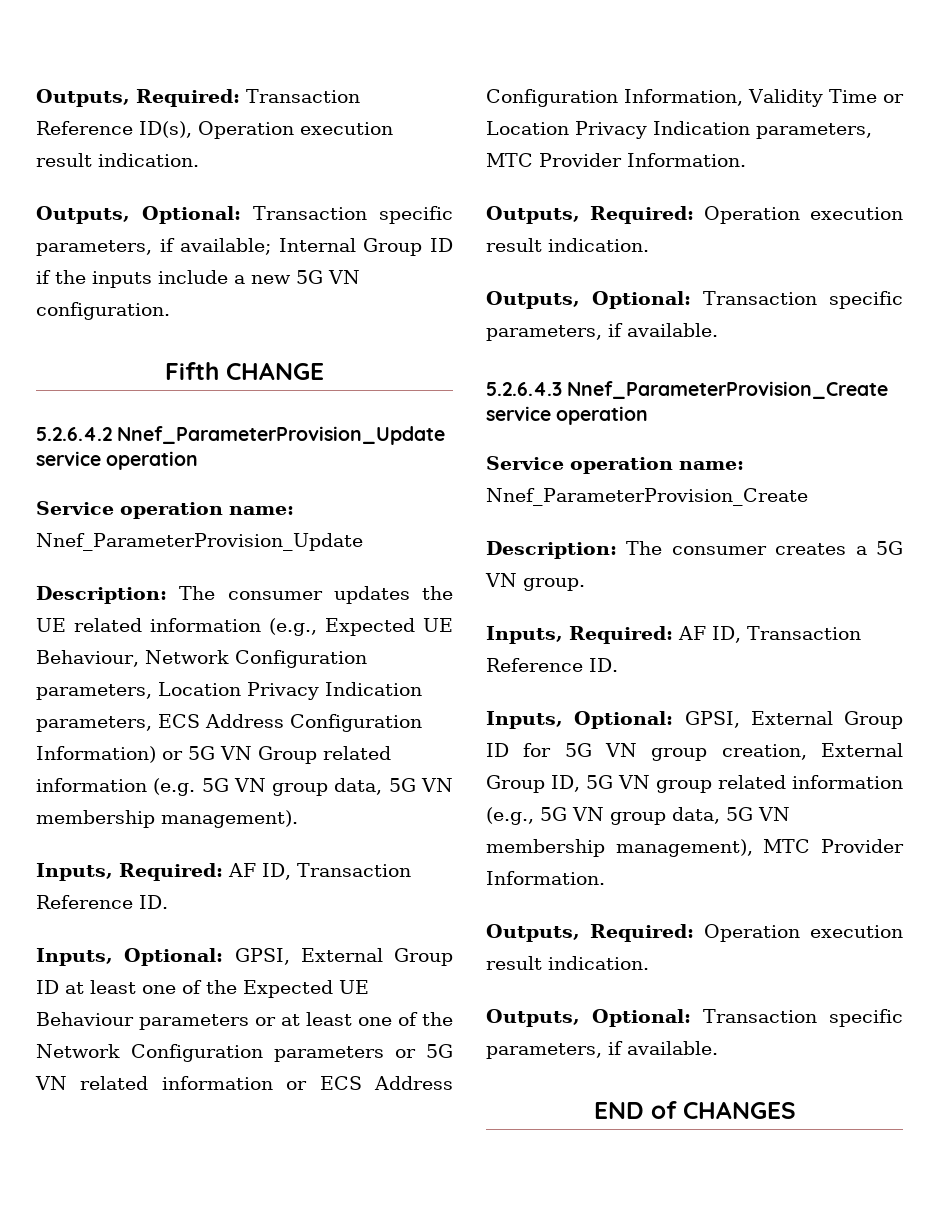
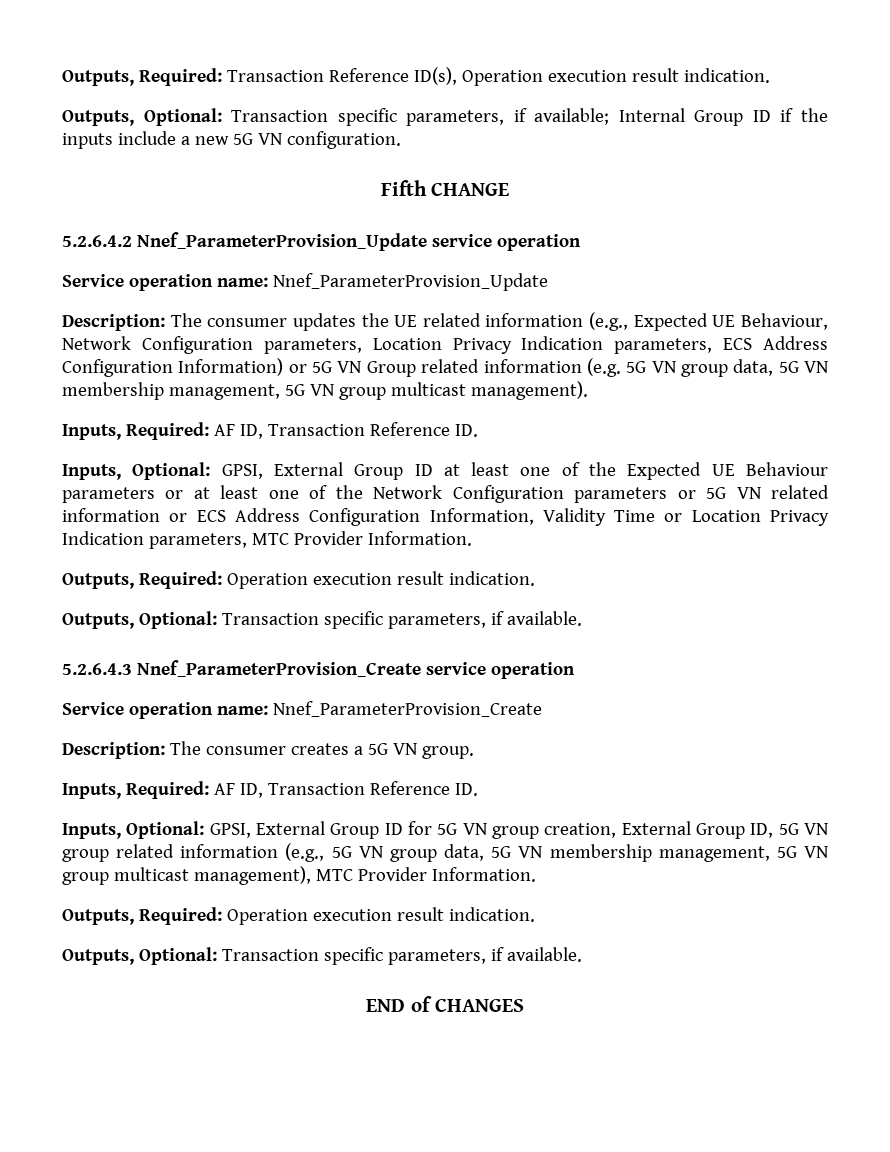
(155, 819) none -> [168,382,466,400] management, 5G VN group multicast
(605, 848) none -> [658,846,828,862] [62,867,189,885] management, 5G VN group multicast

